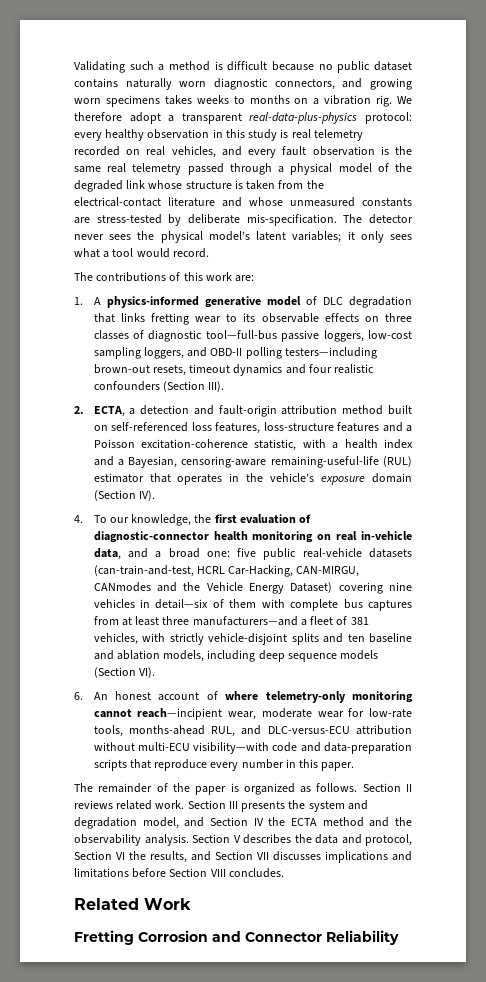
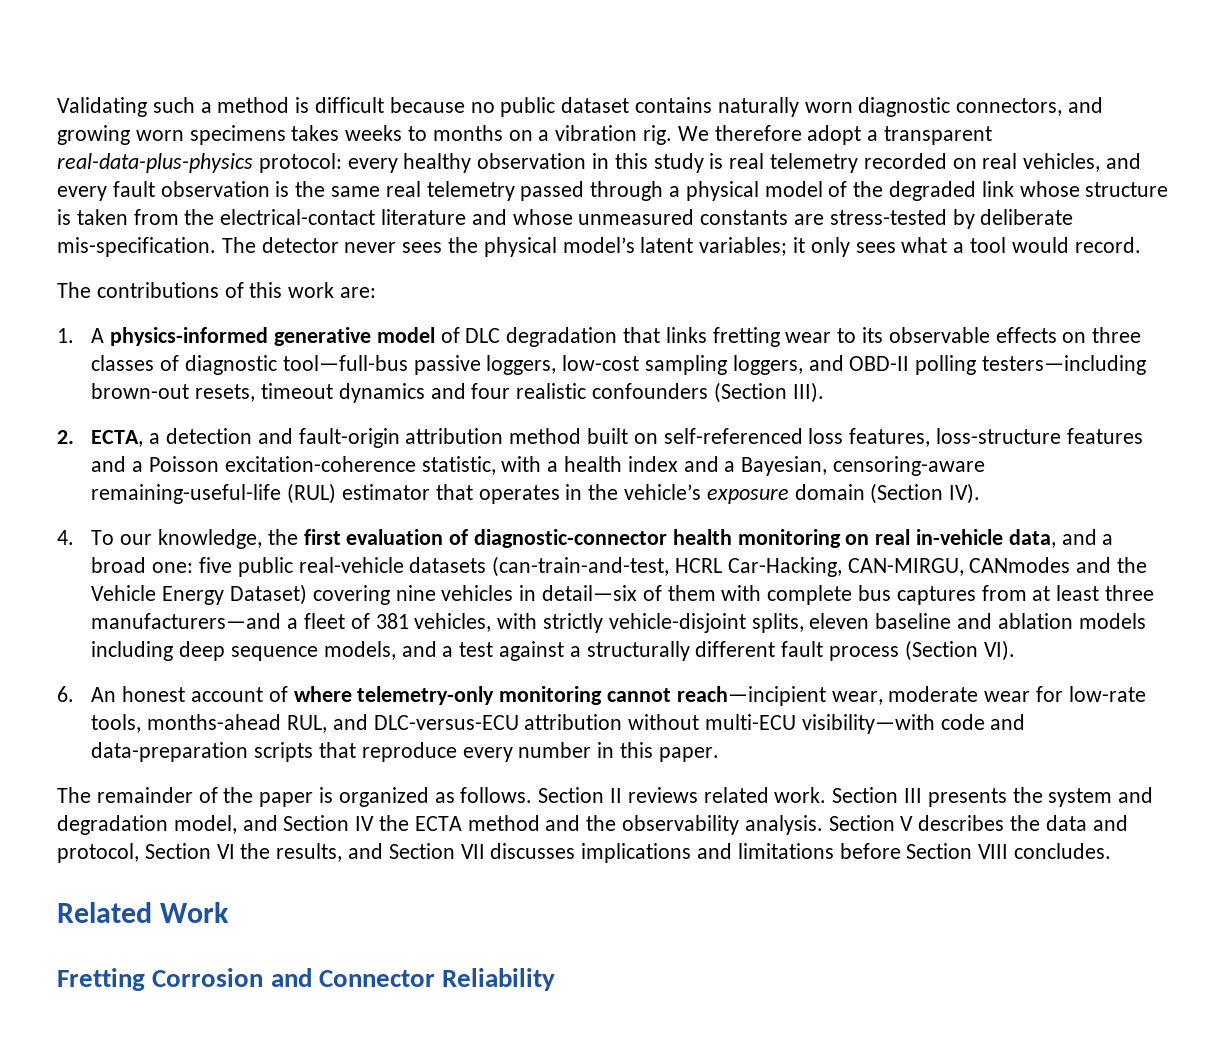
[291,633,365,645] splits and ten -> [751,613,870,633] splits, eleven
[163,650,205,662] models, -> [1078,613,1146,629] models
[340,650,379,660] models -> [323,641,899,661] models, and a test against a structurally different fault process

